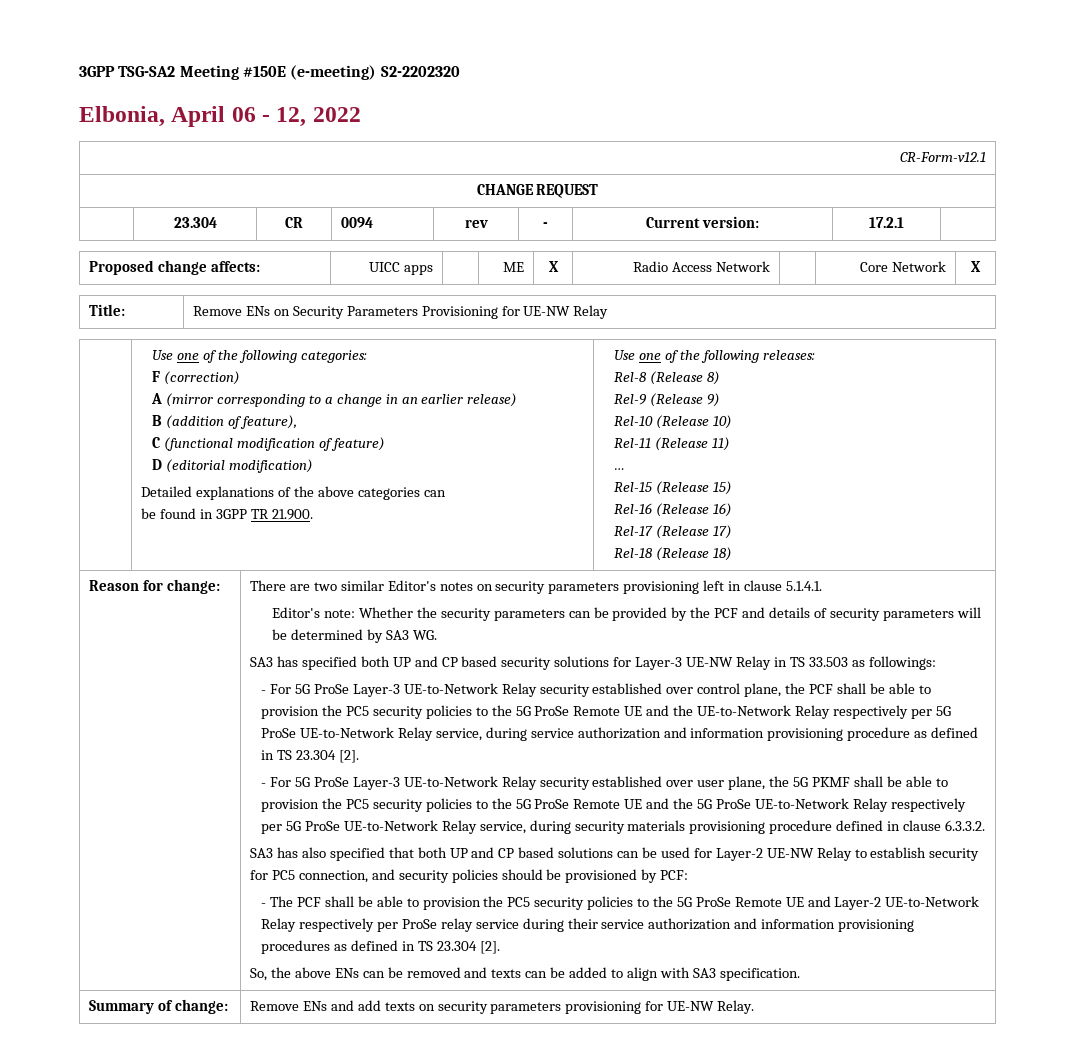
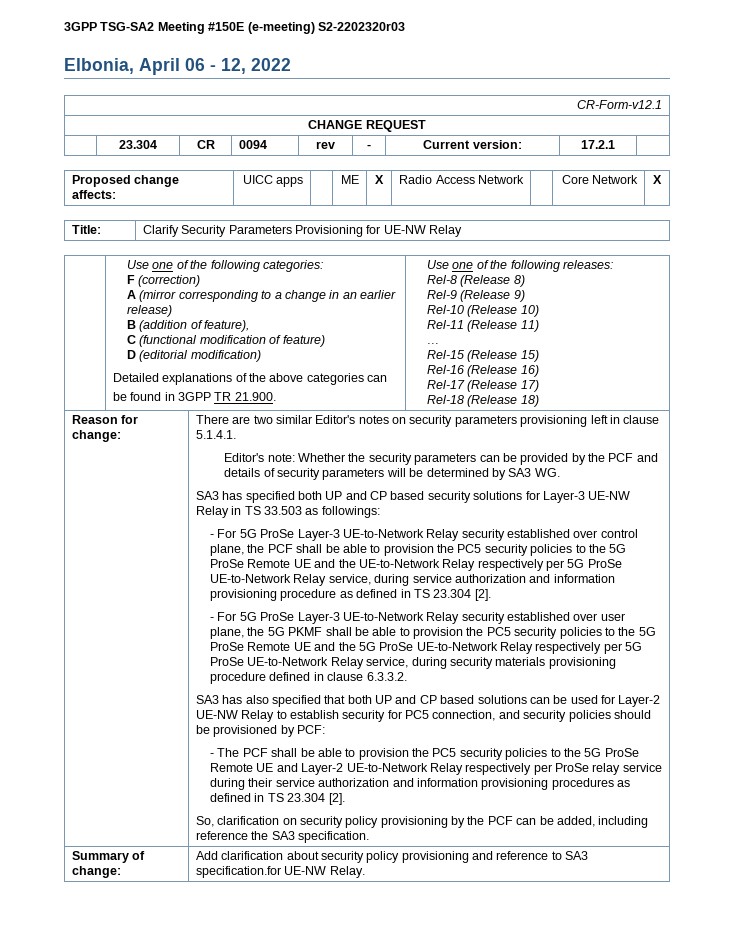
[380,66,460,77] S2-2202320 -> [317,22,405,31] S2-2202320r03
[193,306,290,316] Remove ENs on -> [142,225,179,237] Clarify
[270,967,690,981] the above ENs can be removed and texts can be added to align with -> [217,816,649,828] [195,831,269,840] clarification on security policy provisioning by the PCF can be added, including reference the
[250,1000,664,1014] Remove ENs and add texts on security parameters provisioning for -> [195,851,589,863] [195,866,281,878] Add clarification about security policy provisioning and reference to SA3 specification.for

